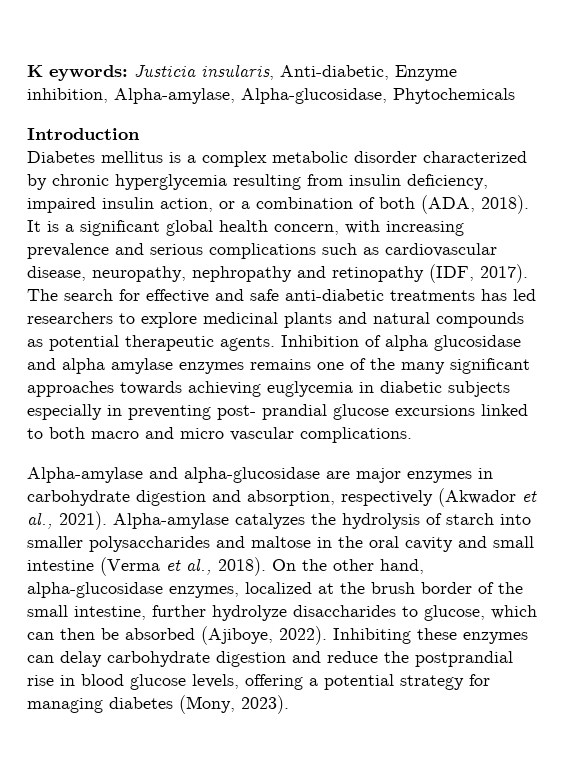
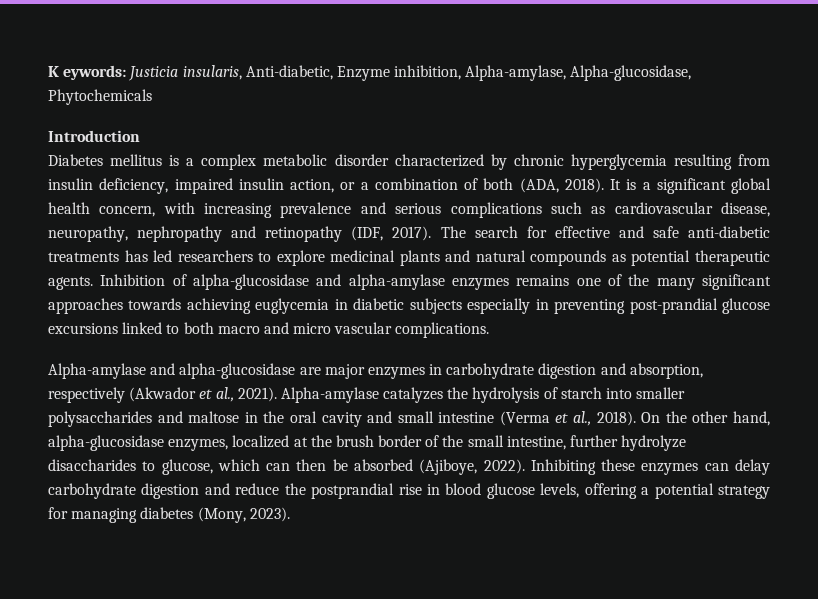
[385,335,521,351] [27,358,173,374] alpha glucosidase and alpha amylase -> [193,274,445,290] alpha-glucosidase and alpha-amylase
[217,404,327,420] post- prandial -> [629,298,718,314] post-prandial

